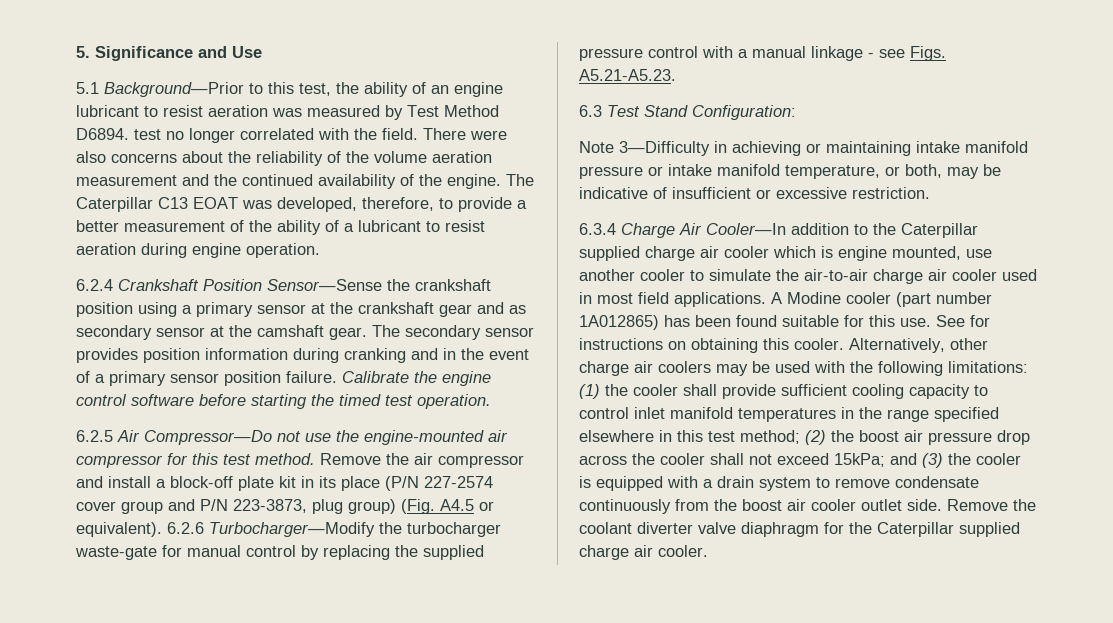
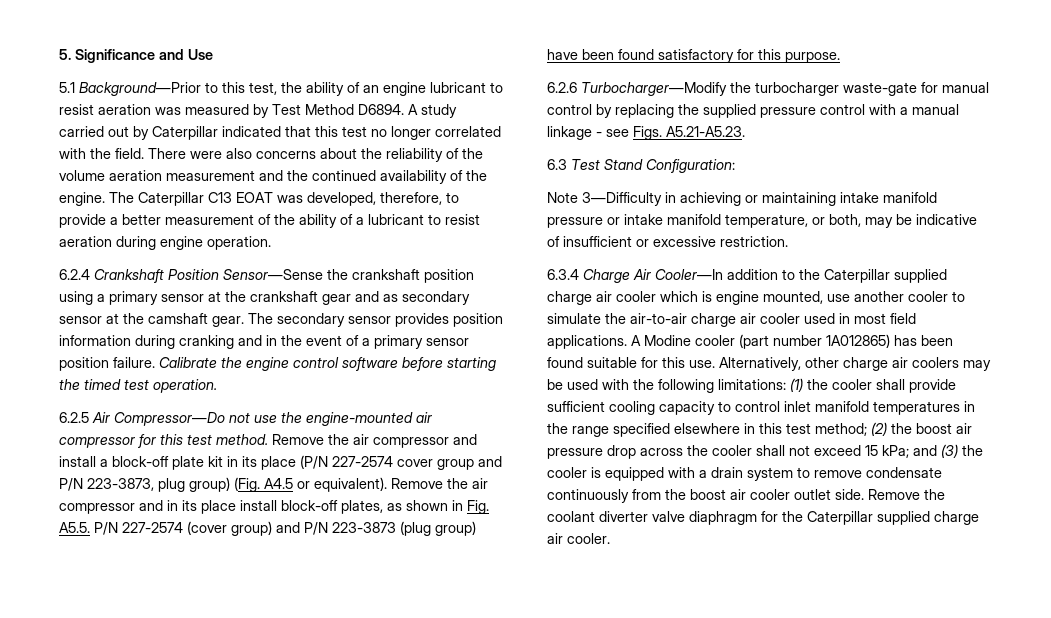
(129, 134) none -> [408,104,457,118] [59,126,338,140] A study carried out by Caterpillar indicated that this
(162, 529) none -> [391,478,488,489] [59,500,489,514] [59,521,476,536] [547,49,840,63] Remove the air compressor and in its place install block-off plates, as shown in Fig. A5.5. P/N 227-2574 (cover group) and P/N 223-3873 (plug group) have been found satisfactory for this purpose. //
[936,315,990,327] [579,338,844,353] See for instructions on obtaining this cooler. -> (715, 364) none
[834,453,885,467] 15kPa; -> [865,445,909,458] 15 kPa;

